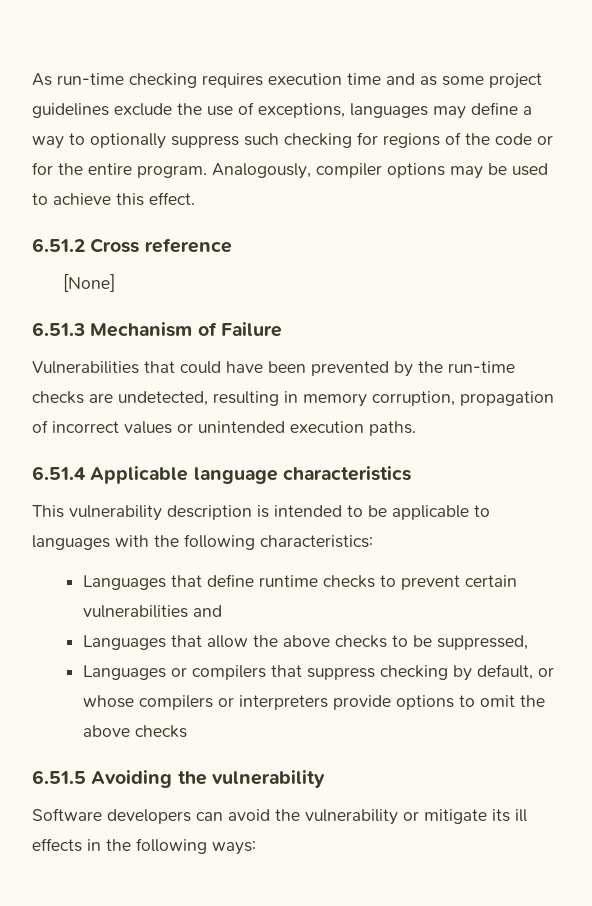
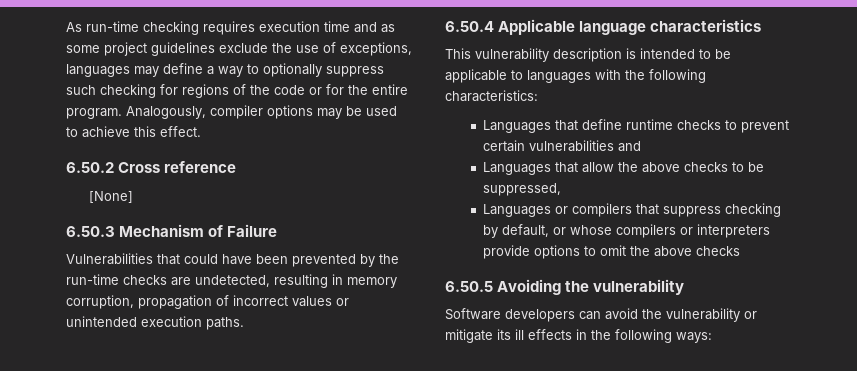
[32,238,85,252] 6.51.2 -> [66,162,114,173] 6.50.2
[32,322,85,336] 6.51.3 -> [66,226,115,237] 6.50.3
[32,466,86,480] 6.51.4 -> [445,21,494,32] 6.50.4
[32,770,86,784] 6.51.5 -> [445,281,493,292] 6.50.5

